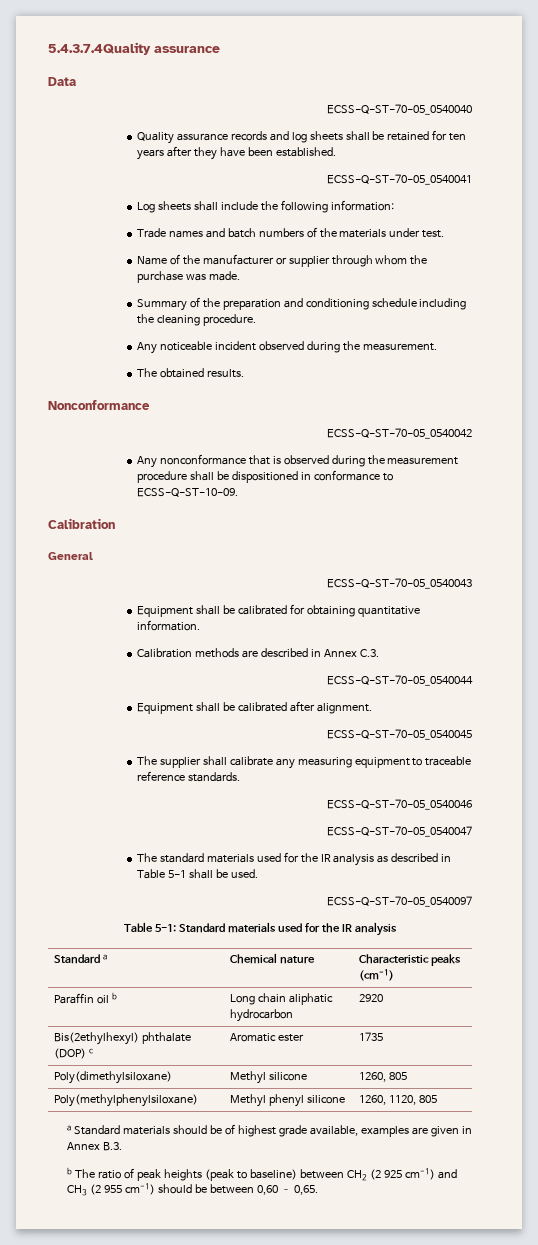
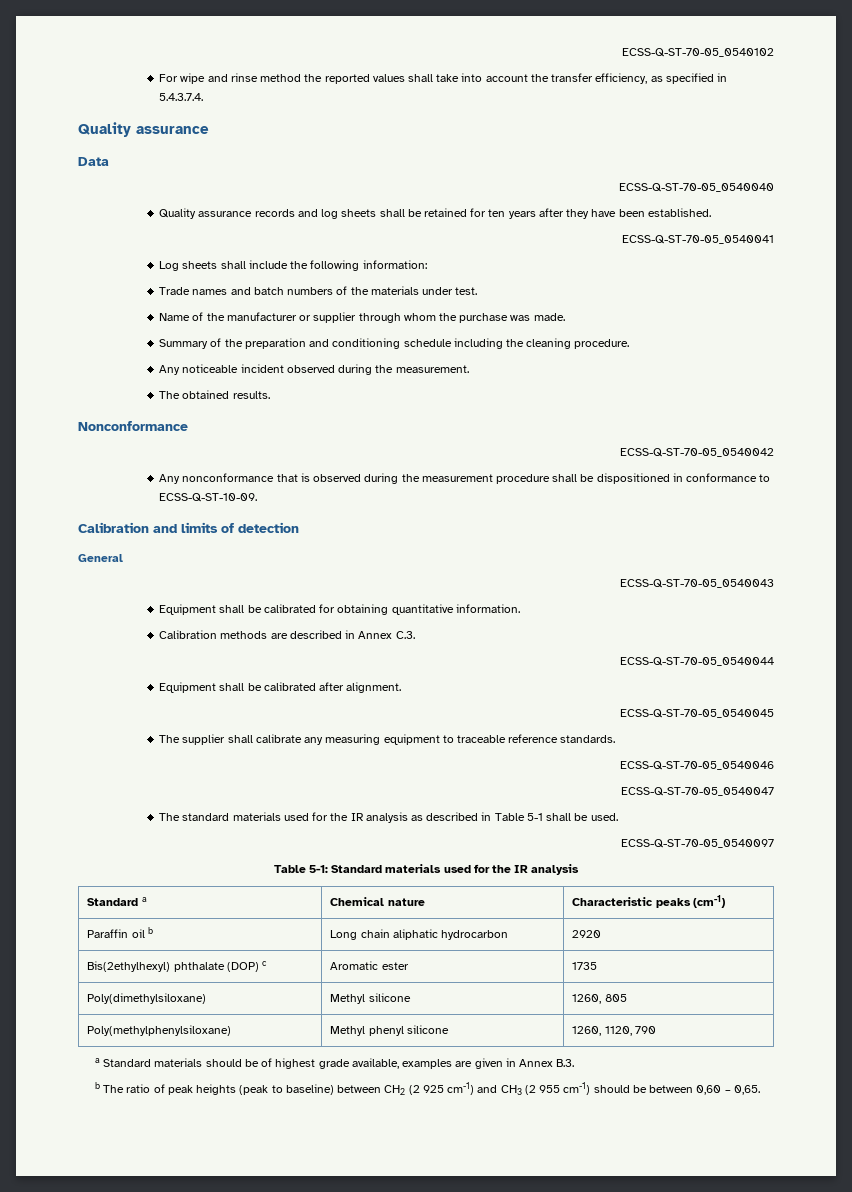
[48,42,151,55] 5.4.3.7.4Quality -> [622,48,774,57] [159,73,728,84] [159,93,204,101] [78,122,131,137] ECSS-Q-ST-70-05_0540102 // For wipe and rinse method the reported values shall take into account the transfer efficiency, as specified in 5.4.3.7.4. // Quality
(115, 523) none -> [153,522,299,533] and limits of detection
[419,1095,438,1103] 805 -> [634,1026,656,1034] 790

